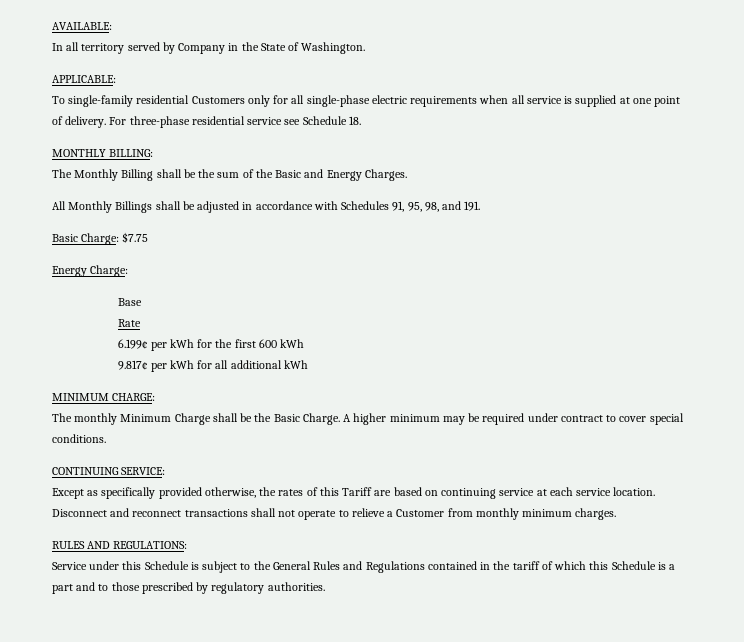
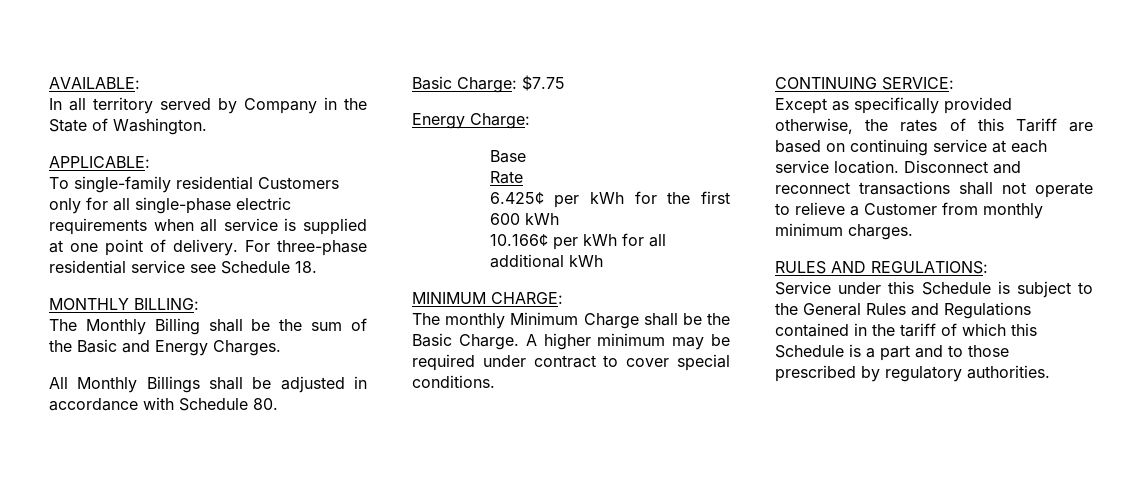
[341,201,481,212] Schedules 91, 95, 98, and 191. -> [179,398,278,411] Schedule 80.
[118,339,148,349] 6.199¢ -> [489,192,544,204] 6.425¢
[118,360,148,370] 9.817¢ -> [489,234,548,246] 10.166¢

